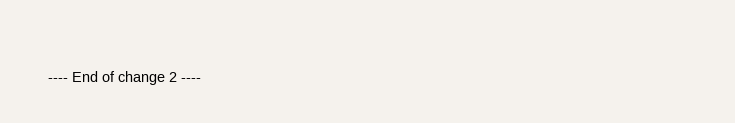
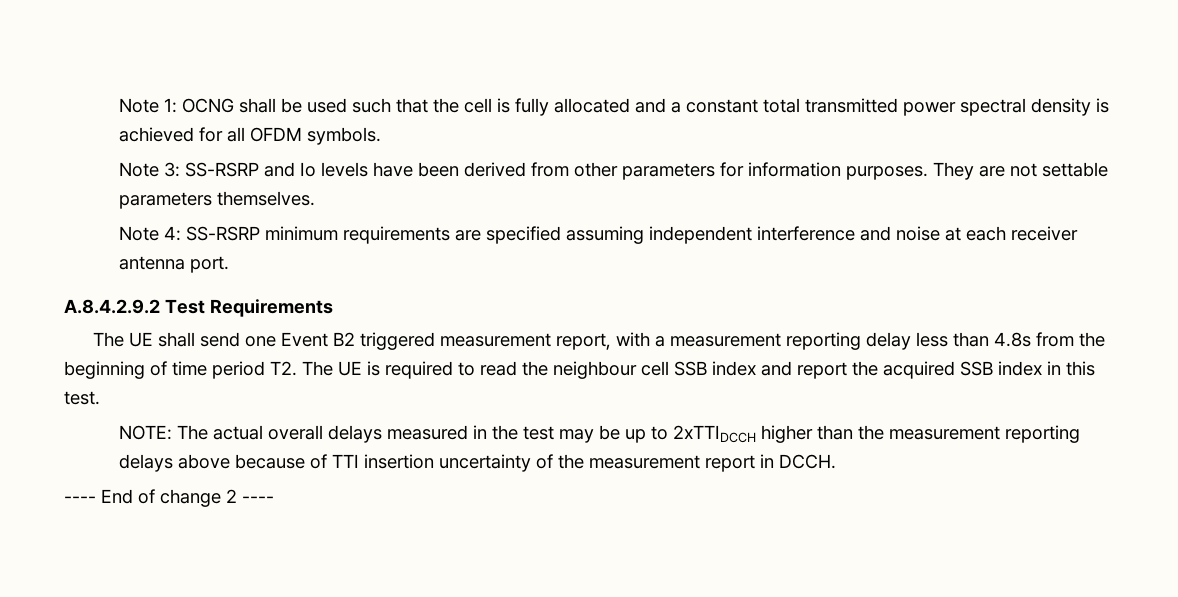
(48, 80) none -> [118,98,1109,116] [118,127,381,145] [118,162,1108,180] [118,191,315,209] [118,226,1078,244] [118,256,229,273] [64,299,333,317] [92,332,1105,350] [64,361,1095,379] [64,391,100,405] [118,425,1080,443] [118,454,836,472] Note 1: OCNG shall be used such that the cell is fully allocated and a constant total transmitted power spectral density is achieved for all OFDM symbols. // Note 3: SS-RSRP and Io levels have been derived from other parameters for information purposes. They are not settable parameters themselves. // Note 4: SS-RSRP minimum requirements are specified assuming independent interference and noise at each receiver antenna port. // A.8.4.2.9.2 Test Requirements // The UE shall send one Event B2 triggered measurement report, with a measurement reporting delay less than 4.8s from the beginning of time period T2. The UE is required to read the neighbour cell SSB index and report the acquired SSB index in this test. // NOTE: The actual overall delays measured in the test may be up to 2xTTIDCCH higher than the measurement reporting delays above because of TTI insertion uncertainty of the measurement report in DCCH. //

